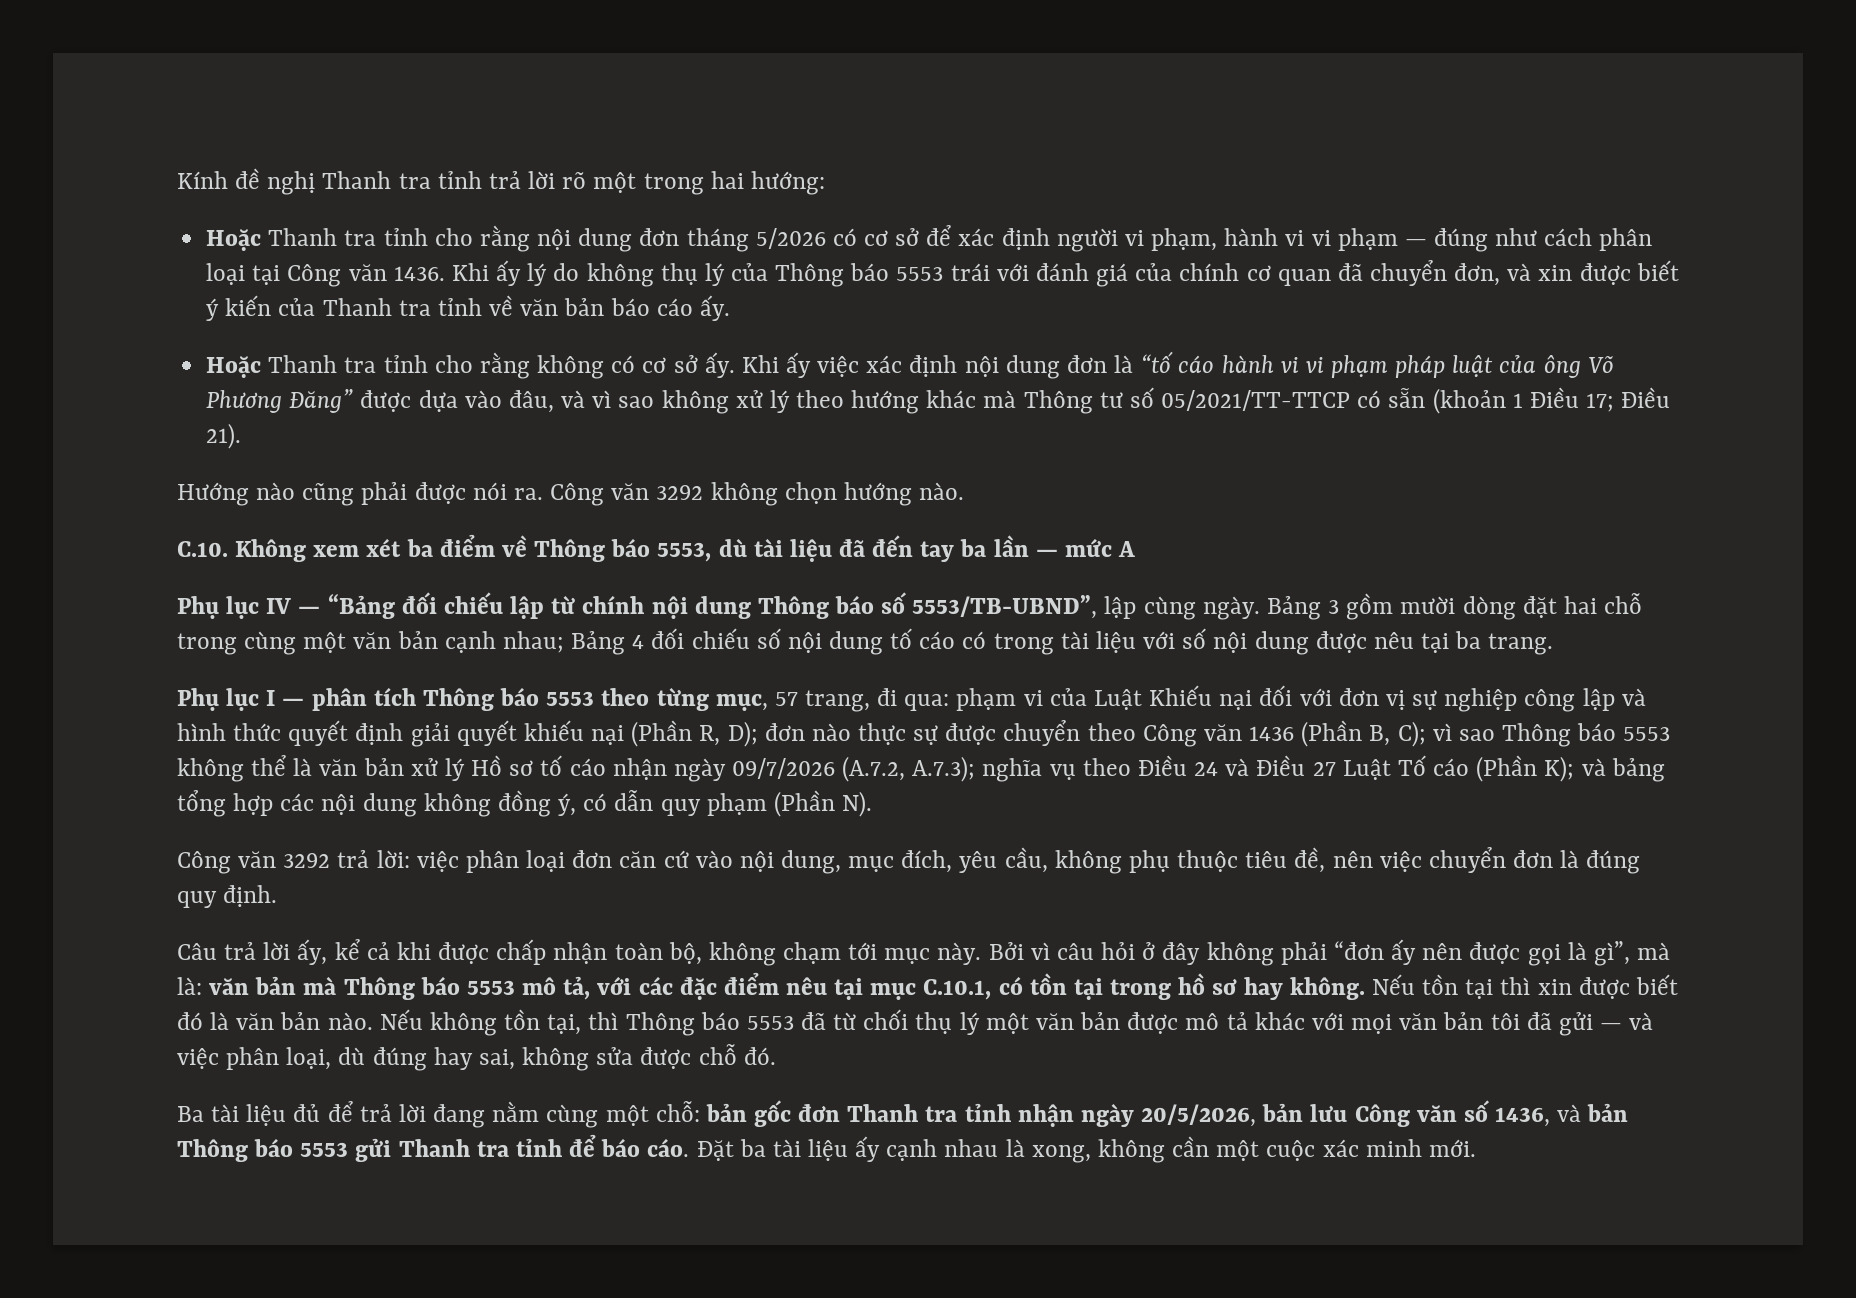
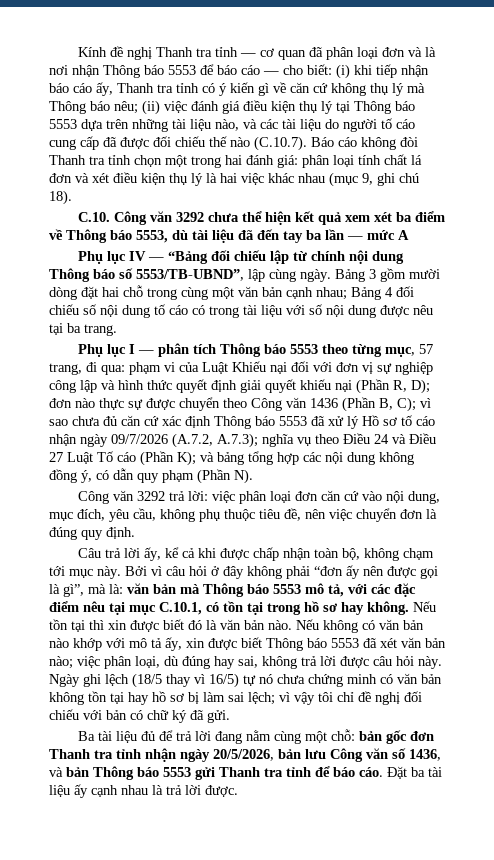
[488,171,825,195] [206,225,1653,252] [206,260,1679,287] [206,295,730,321] [206,351,1614,379] [206,387,1671,414] [206,423,242,449] [177,482,965,506] [177,539,307,562] trả lời rõ một trong hai hướng: // Hoặc Thanh tra tỉnh cho rằng nội dung đơn tháng 5/2026 có cơ sở để xác định người vi phạm, hành vi vi phạm — đúng như cách phân loại tại Công văn 1436. Khi ấy lý do không thụ lý của Thông báo 5553 trái với đánh giá của chính cơ quan đã chuyển đơn, và xin được biết ý kiến của Thanh tra tỉnh về văn bản báo cáo ấy. // Hoặc Thanh tra tỉnh cho rằng không có cơ sở ấy. Khi ấy việc xác định nội dung đơn là “tố cáo hành vi vi phạm pháp luật của ông Võ Phương Đăng” được dựa vào đâu, và vì sao không xử lý theo hướng khác mà Thông tư số 05/2021/TT-TTCP có sẵn (khoản 1 Điều 17; Điều 21). // Hướng nào cũng phải được nói ra. Công văn 3292 không chọn hướng nào. // C.10. Không -> [239,47,436,60] [49,64,429,79] [49,82,425,96] [49,100,415,115] [49,118,415,132] [49,136,418,151] [49,154,422,168] [49,172,419,187] [49,190,72,205] [77,211,342,225] — cơ quan đã phân loại đơn và là nơi nhận Thông báo 5553 để báo cáo — cho biết: (i) khi tiếp nhận báo cáo ấy, Thanh tra tỉnh có ý kiến gì về căn cứ không thụ lý mà Thông báo nêu; (ii) việc đánh giá điều kiện thụ lý tại Thông báo 5553 dựa trên những tài liệu nào, và các tài liệu do người tố cáo cung cấp đã được đối chiếu thế nào (C.10.7). Báo cáo không đòi Thanh tra tỉnh chọn một trong hai đánh giá: phân loại tính chất lá đơn và xét điều kiện thụ lý là hai việc khác nhau (mục 9, ghi chú 18). // C.10. Công văn 3292 chưa thể hiện kết quả
[1502,723,1671,747] [177,755,404,782] Thông báo 5553 không thể là văn bản -> [72,415,325,429] chưa đủ căn cứ xác định Thông báo 5553 đã
[504,1009,1654,1036] tồn tại, thì Thông báo 5553 đã từ chối thụ lý một văn bản được mô tả khác với mọi văn bản tôi đã gửi — và -> [362,619,424,630] [49,637,446,651] [49,656,73,669] có văn bản nào khớp với mô tả ấy, xin được biết Thông báo 5553 đã xét văn bản nào;
[596,1044,776,1069] sửa được chỗ đó. -> [301,656,442,669] [49,673,442,688] [49,691,422,705] [49,709,230,723] trả lời được câu hỏi này. Ngày ghi lệch (18/5 thay vì 16/5) tự nó chưa chứng minh có văn bản không tồn tại hay hồ sơ bị làm sai lệch; vì vậy tôi chỉ đề nghị đối chiếu với bản có chữ ký đã gửi.
[1031,1136,1476,1163] xong, không cần một cuộc xác minh mới. -> [166,785,238,797] trả lời được.

